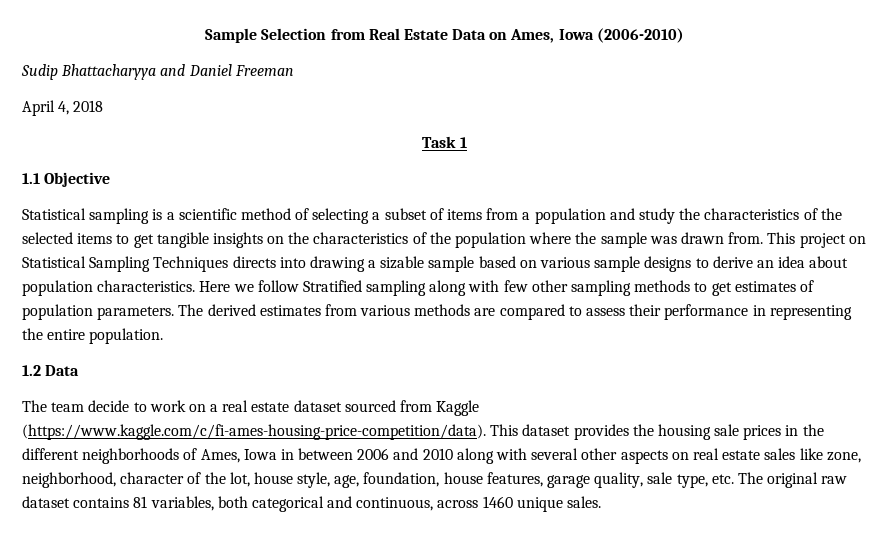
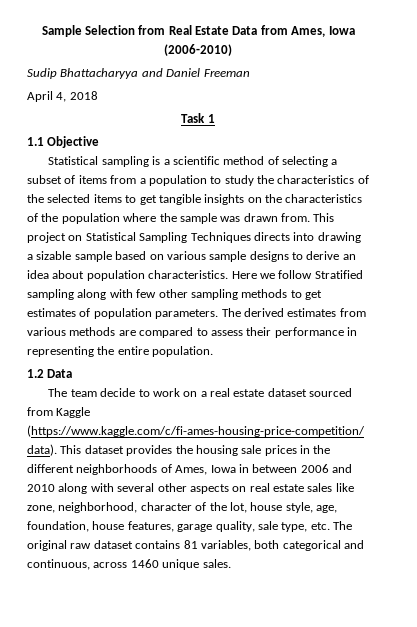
[489,32,508,40] on -> [260,25,288,35] from
[609,208,635,220] and -> [210,176,222,184] to

